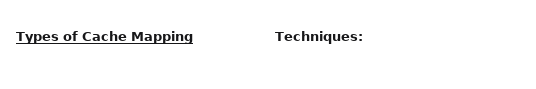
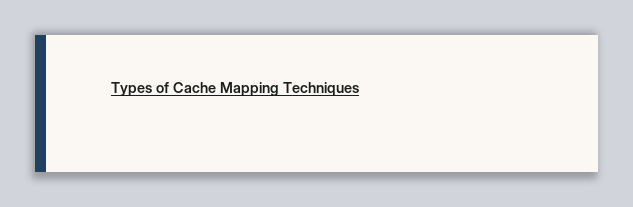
[275,31,363,44] Techniques: -> [283,82,359,96] Techniques

